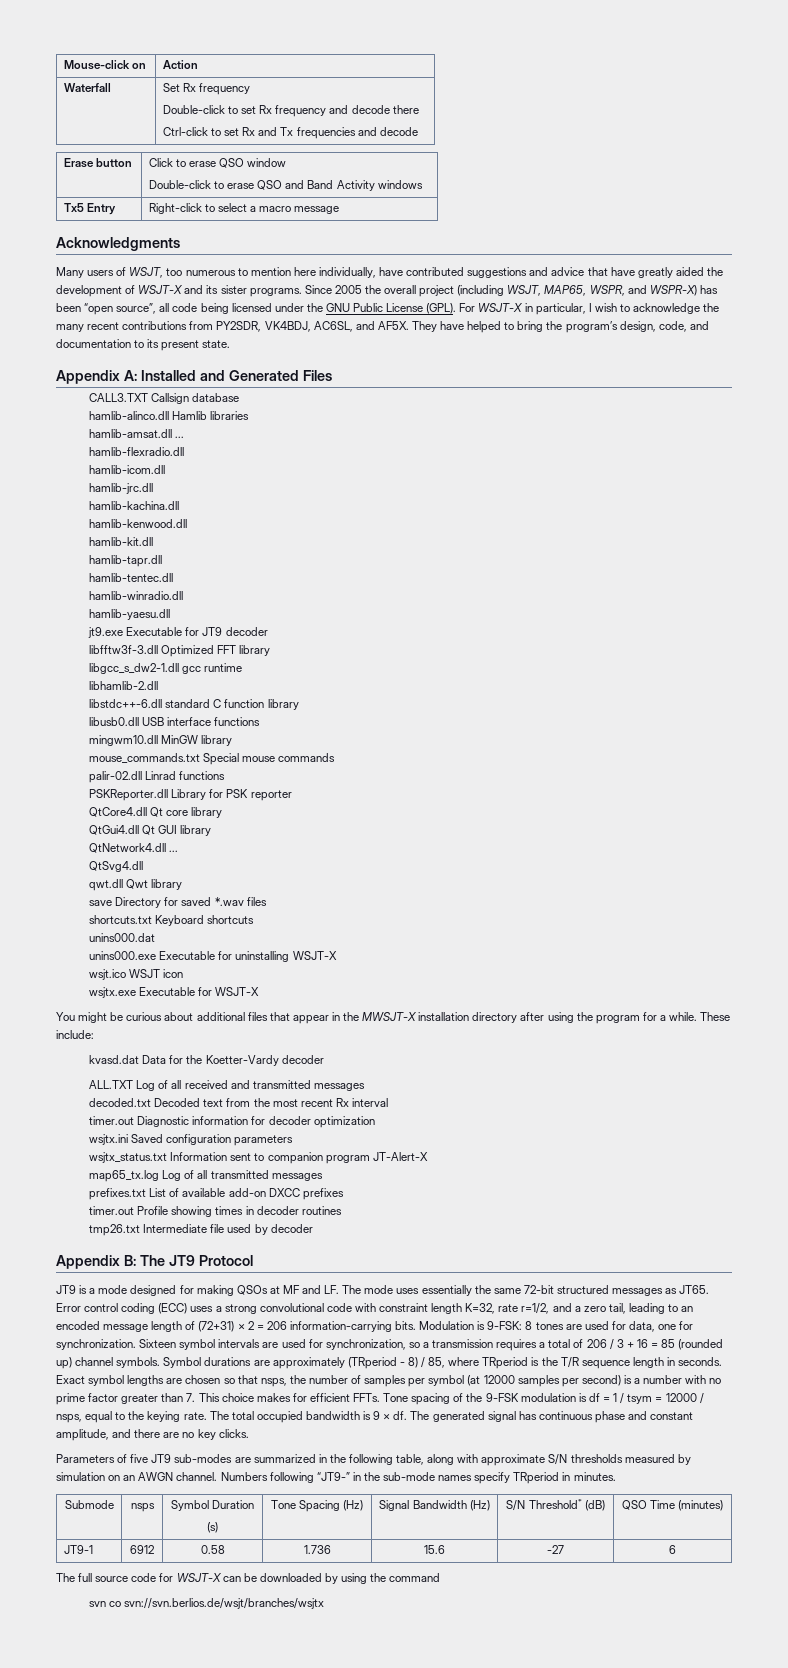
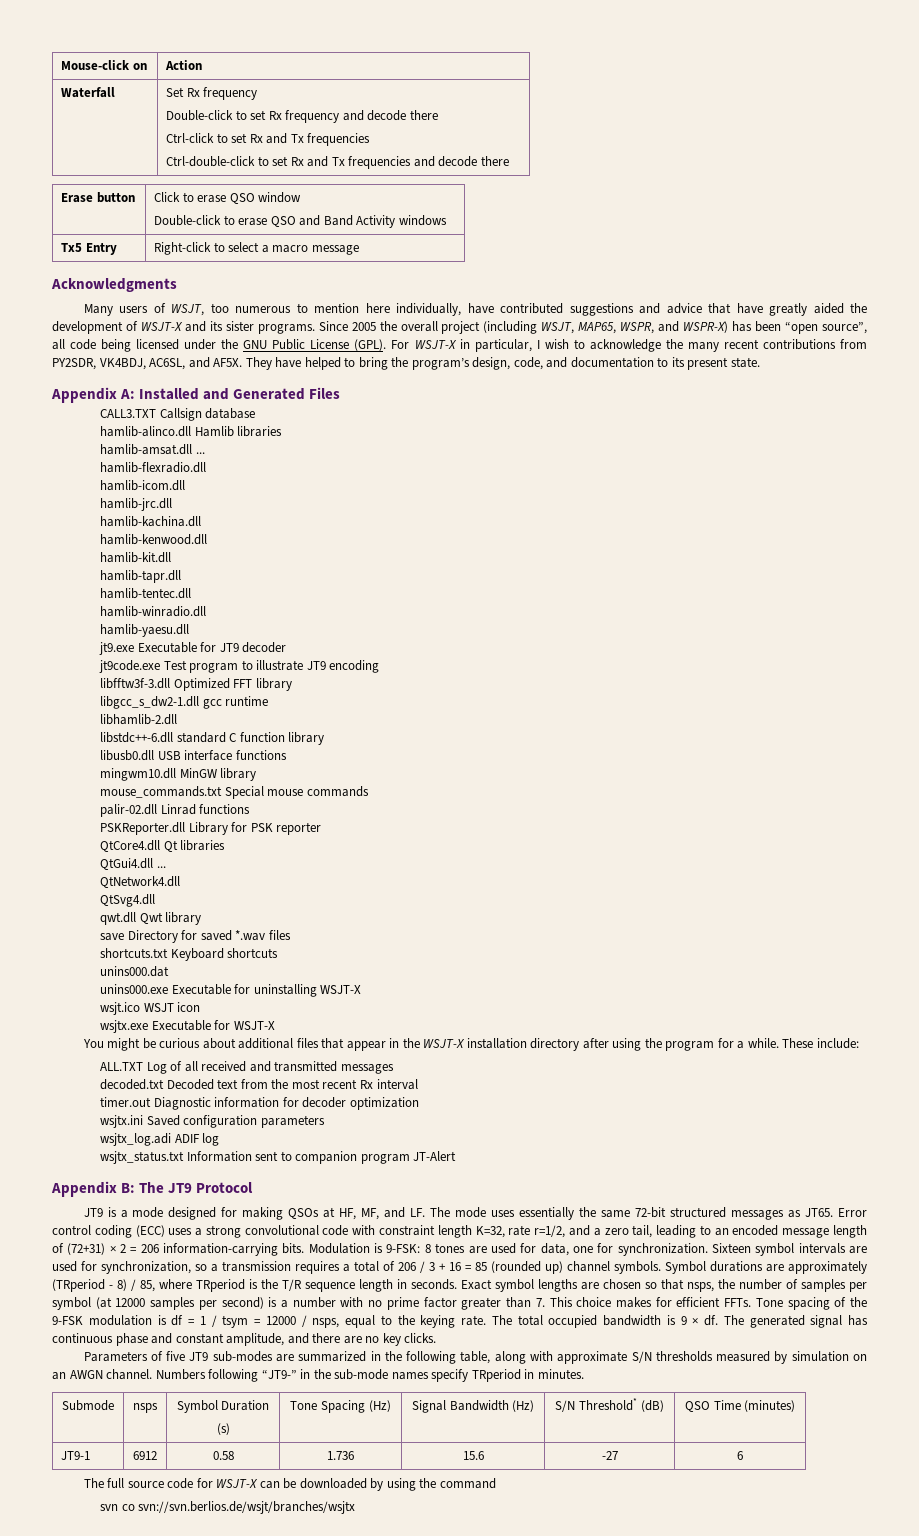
[357,127,418,136] and decode -> [166,156,509,169] // Ctrl-double-click to set Rx and Tx frequencies and decode there
(268, 631) none -> [99,660,380,673] // jt9code.exe Test program to illustrate JT9 encoding
[166,807,223,818] core library -> [180,840,226,851] libraries
[142,825,212,836] Qt GUI library -> [156,866,166,868] ...
[169,850,179,852] ... -> (181, 882) none
[362,1012,418,1021] MWSJT-X -> [423,1039,466,1048] WSJT-X
[89,1055,324,1066] // kvasd.dat Data for the Koetter-Vardy decoder -> (859, 1043) none
(294, 1140) none -> [100,1133,220,1146] // wsjtx_log.adi ADIF log
[372,1152,428,1161] [89,1170,323,1182] [89,1188,344,1200] [89,1206,342,1217] [89,1224,313,1236] JT-Alert-X // map65_tx.log Log of all transmitted messages // prefixes.txt List of available add-on DXCC prefixes // timer.out Profile showing times in decoder routines // tmp26.txt Intermediate file used by decoder -> [413,1151,457,1161] JT-Alert
[282,1285,300,1294] MF -> [339,1208,380,1220] HF, MF,

